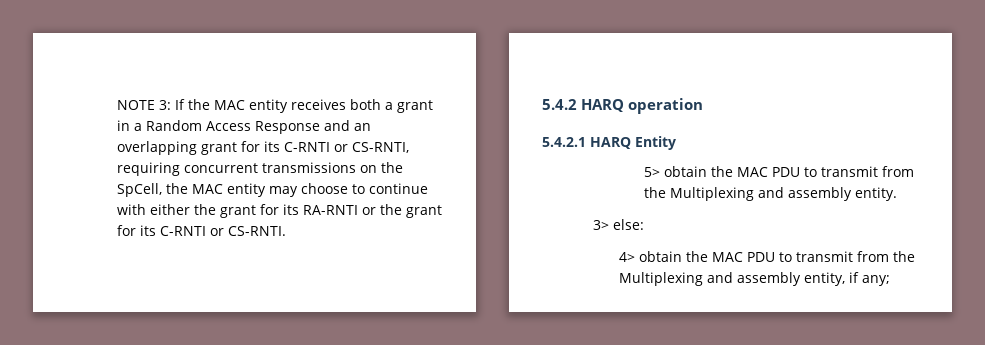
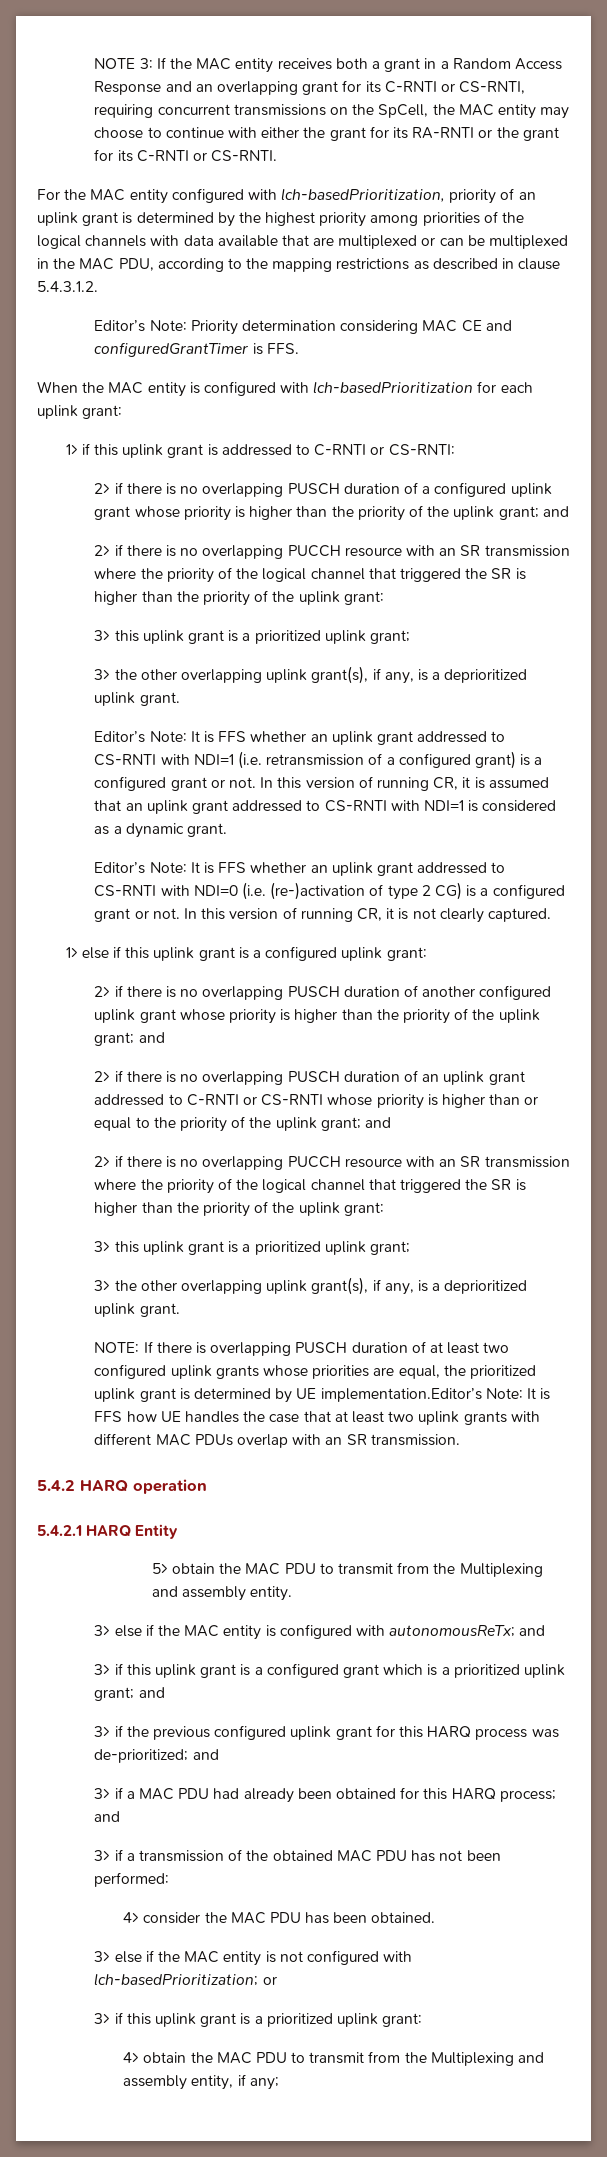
(287, 231) none -> [37,188,536,204] [37,211,525,227] [37,235,569,249] [37,258,561,272] [37,281,98,292] [94,320,512,335] [94,342,299,357] [37,381,533,397] [37,405,123,419] [65,443,455,458] [94,482,552,497] [94,505,569,521] [94,544,570,559] [94,567,526,583] [94,590,384,606] [94,630,410,644] [94,666,528,684] [94,692,180,706] [94,731,506,745] [94,751,543,769] [94,776,549,791] [94,800,557,814] [94,823,228,838] [94,862,506,876] [94,882,565,900] [94,907,551,923] [65,946,427,961] [94,985,552,1000] [94,1008,540,1024] [94,1032,165,1046] [94,1070,525,1085] [94,1094,539,1109] [94,1116,391,1132] [94,1155,570,1170] [94,1178,526,1194] [94,1201,384,1217] [94,1241,410,1255] [94,1277,528,1295] [94,1303,180,1317] [94,1341,510,1356] [94,1364,536,1379] [94,1388,551,1403] [94,1411,540,1425] [94,1433,460,1448] // For the MAC entity configured with lch-basedPrioritization, priority of an uplink grant is determined by the highest priority among priorities of the logical channels with data available that are multiplexed or can be multiplexed in the MAC PDU, according to the mapping restrictions as described in clause 5.4.3.1.2. // Editor’s Note: Priority determination considering MAC CE and configuredGrantTimer is FFS. // When the MAC entity is configured with lch-basedPrioritization for each uplink grant: // 1> if this uplink grant is addressed to C-RNTI or CS-RNTI: // 2> if there is no overlapping PUSCH duration of a configured uplink grant whose priority is higher than the priority of the uplink grant; and // 2> if there is no overlapping PUCCH resource with an SR transmission where the priority of the logical channel that triggered the SR is higher than the priority of the uplink grant: // 3> this uplink grant is a prioritized uplink grant; // 3> the other overlapping uplink grant(s), if any, is a deprioritized uplink grant. // Editor’s Note: It is FFS whether an uplink grant addressed to CS-RNTI with NDI=1 (i.e. retransmission of a configured grant) is a configured grant or not. In this version of running CR, it is assumed that an uplink grant addressed to CS-RNTI with NDI=1 is considered as a dynamic grant. // Editor’s Note: It is FFS whether an uplink grant addressed to CS-RNTI with NDI=0 (i.e. (re-)activation of type 2 CG) is a configured grant or not. In this version of running CR, it is not clearly captured. // 1> else if this uplink grant is a configured uplink grant: // 2> if there is no overlapping PUSCH duration of another configured uplink grant whose priority is higher than the priority of the uplink grant; and // 2> if there is no overlapping PUSCH duration of an uplink grant addressed to C-RNTI or CS-RNTI whose priority is higher than or equal to the priority of the uplink grant; and // 2> if there is no overlapping PUCCH resource with an SR transmission where the priority of the logical channel that triggered the SR is higher than the priority of the uplink grant: // 3> this uplink grant is a prioritized uplink grant; // 3> the other overlapping uplink grant(s), if any, is a deprioritized uplink grant. // NOTE: If there is overlapping PUSCH duration of at least two configured uplink grants whose priorities are equal, the prioritized uplink grant is determined by UE implementation.Editor’s Note: It is FFS how UE handles the case that at least two uplink grants with different MAC PDUs overlap with an SR transmission.
[613,219,645,230] else: -> [114,1624,546,1640] [94,1663,565,1678] [94,1687,165,1701] [94,1725,559,1740] [94,1749,219,1763] [94,1787,556,1803] [94,1811,121,1822] [94,1849,501,1862] [94,1872,170,1887] [123,1912,436,1924] [94,1950,413,1966] [94,1973,277,1986] [94,2012,423,2027] else if the MAC entity is configured with autonomousReTx; and // 3> if this uplink grant is a configured grant which is a prioritized uplink grant; and // 3> if the previous configured uplink grant for this HARQ process was de-prioritized; and // 3> if a MAC PDU had already been obtained for this HARQ process; and // 3> if a transmission of the obtained MAC PDU has not been performed: // 4> consider the MAC PDU has been obtained. // 3> else if the MAC entity is not configured with lch-basedPrioritization; or // 3> if this uplink grant is a prioritized uplink grant:

